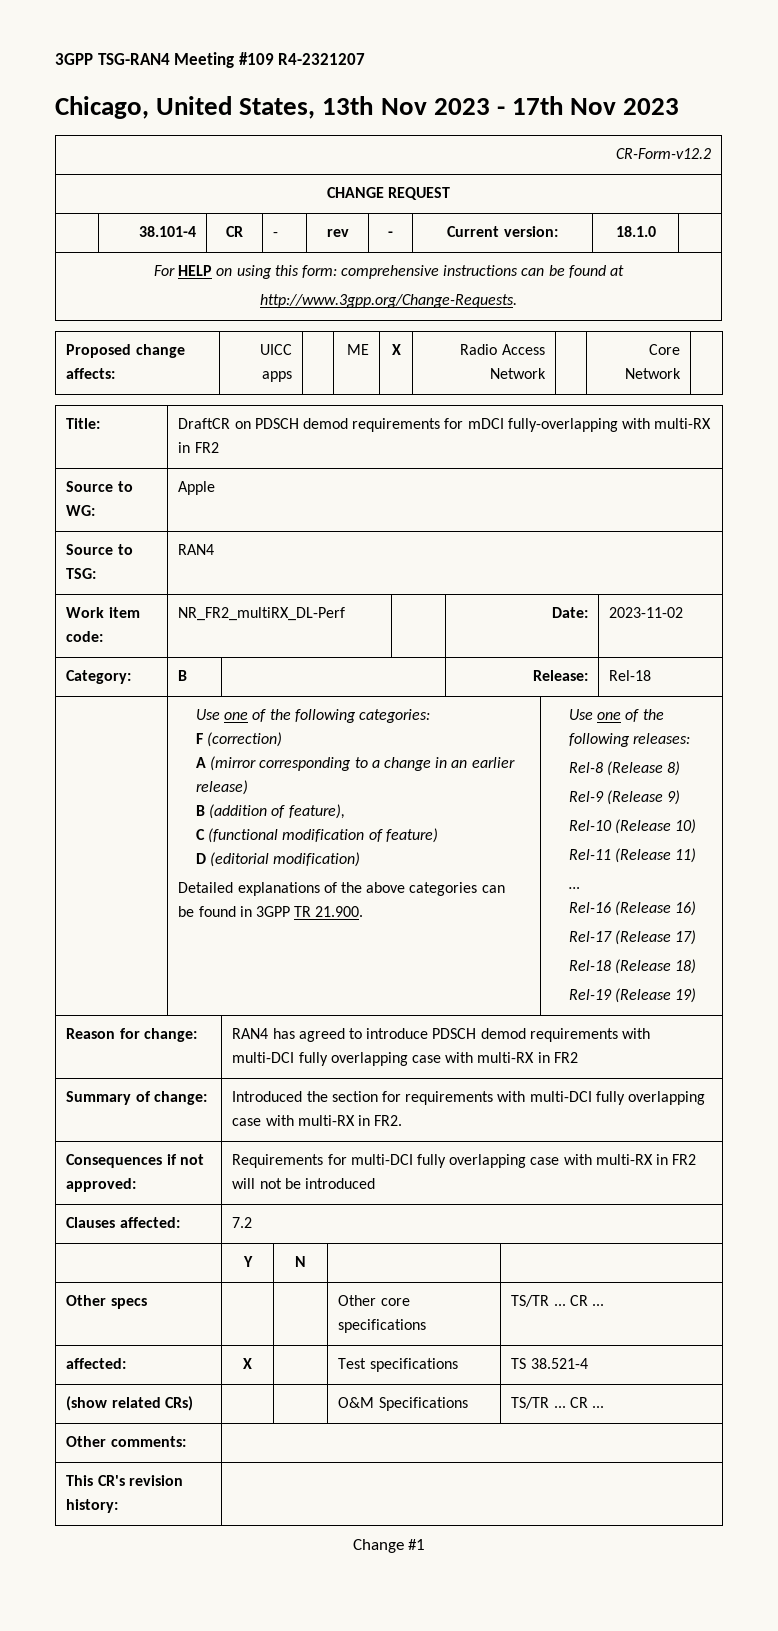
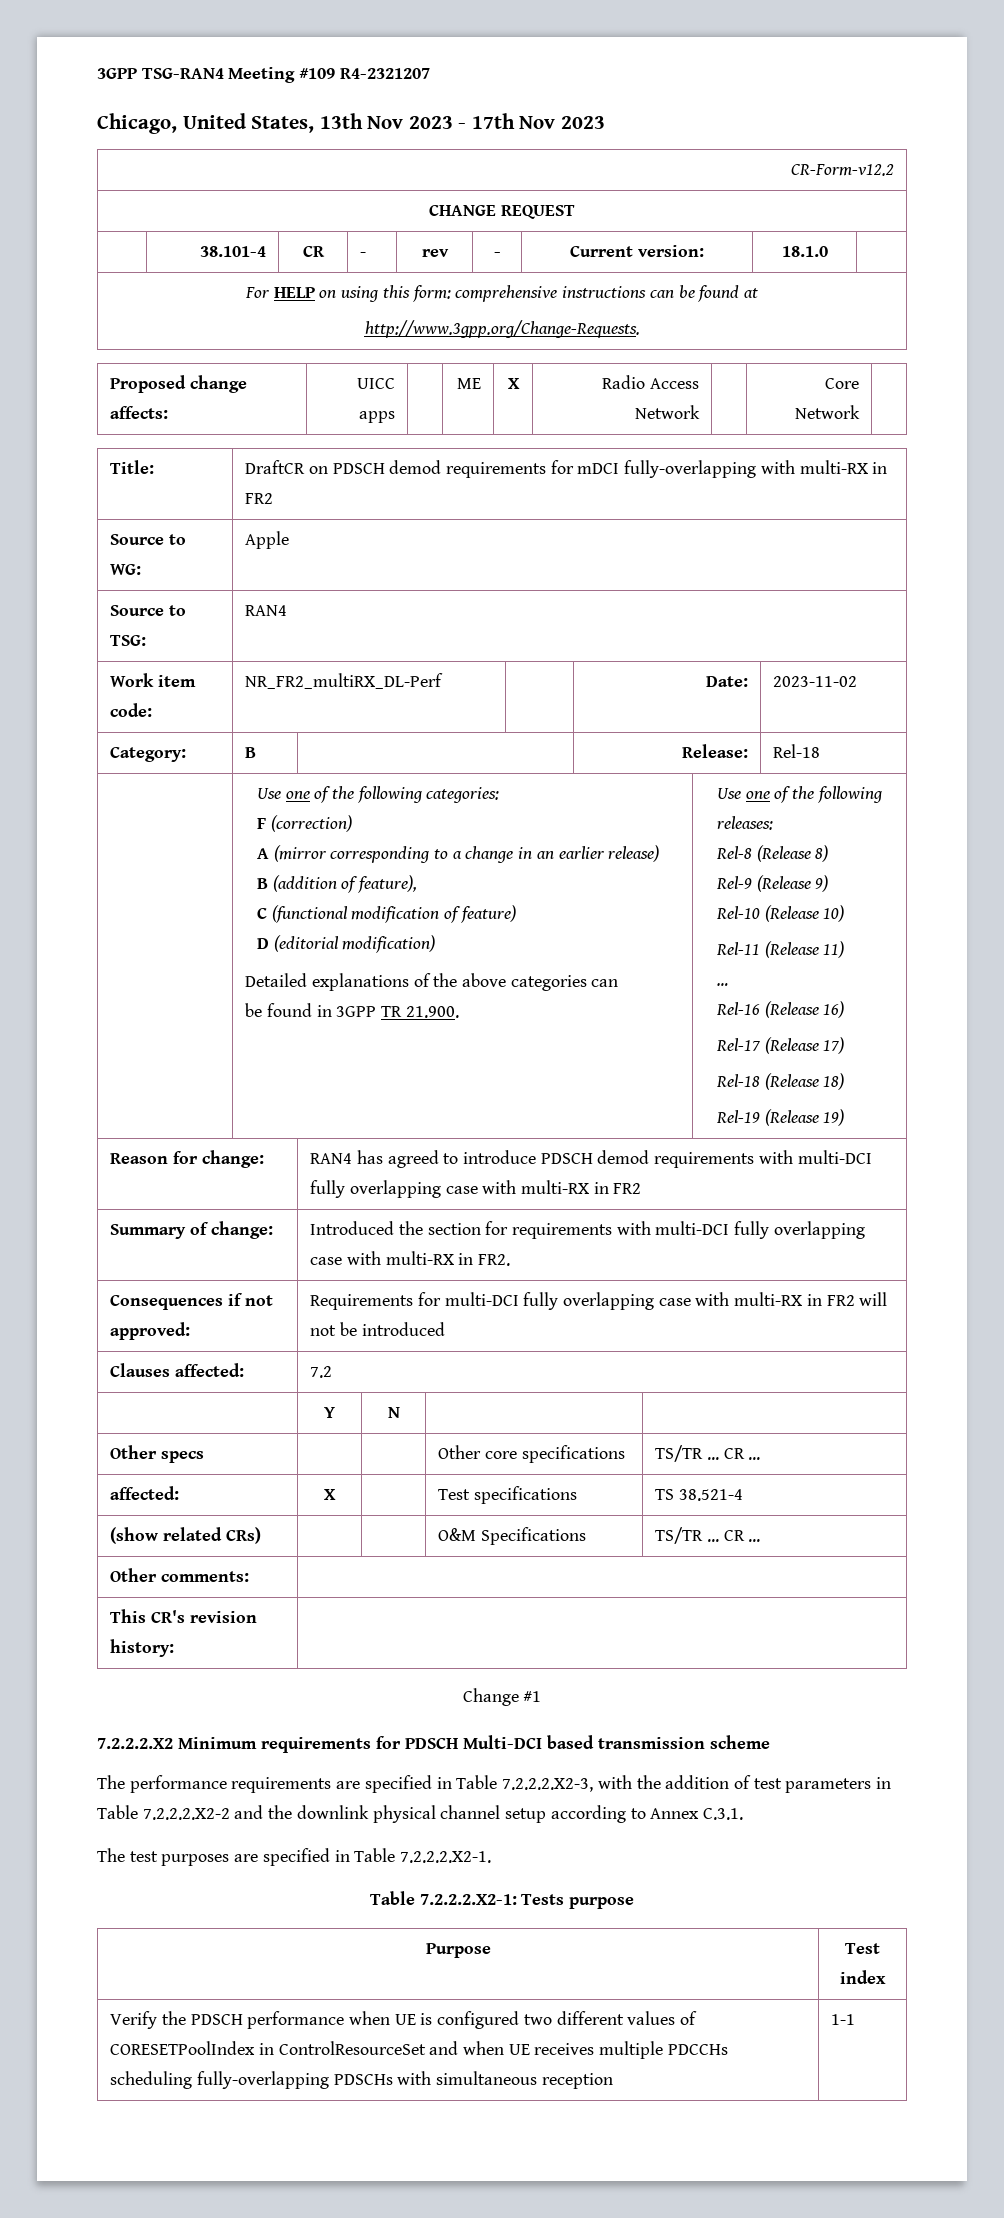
(426, 1544) none -> [97,1735,770,1753] [97,1775,892,1793] [97,1805,743,1823] [97,1848,492,1866] [369,1891,635,1909] [425,1943,491,1958] [845,1943,880,1954] [839,1970,886,1984] [110,2011,698,2029] [110,2041,728,2059] [110,2071,613,2089] [831,2014,856,2025] // 7.2.2.2.X2 Minimum requirements for PDSCH Multi-DCI based transmission scheme // The performance requirements are specified in Table 7.2.2.2.X2-3, with the addition of test parameters in Table 7.2.2.2.X2-2 and the downlink physical channel setup according to Annex C.3.1. // The test purposes are specified in Table 7.2.2.2.X2-1. // Table 7.2.2.2.X2-1: Tests purpose // Purpose | Test index // Verify the PDSCH performance when UE is configured two different values of CORESETPoolIndex in ControlResourceSet and when UE receives multiple PDCCHs scheduling fully-overlapping PDSCHs with simultaneous reception | 1-1

